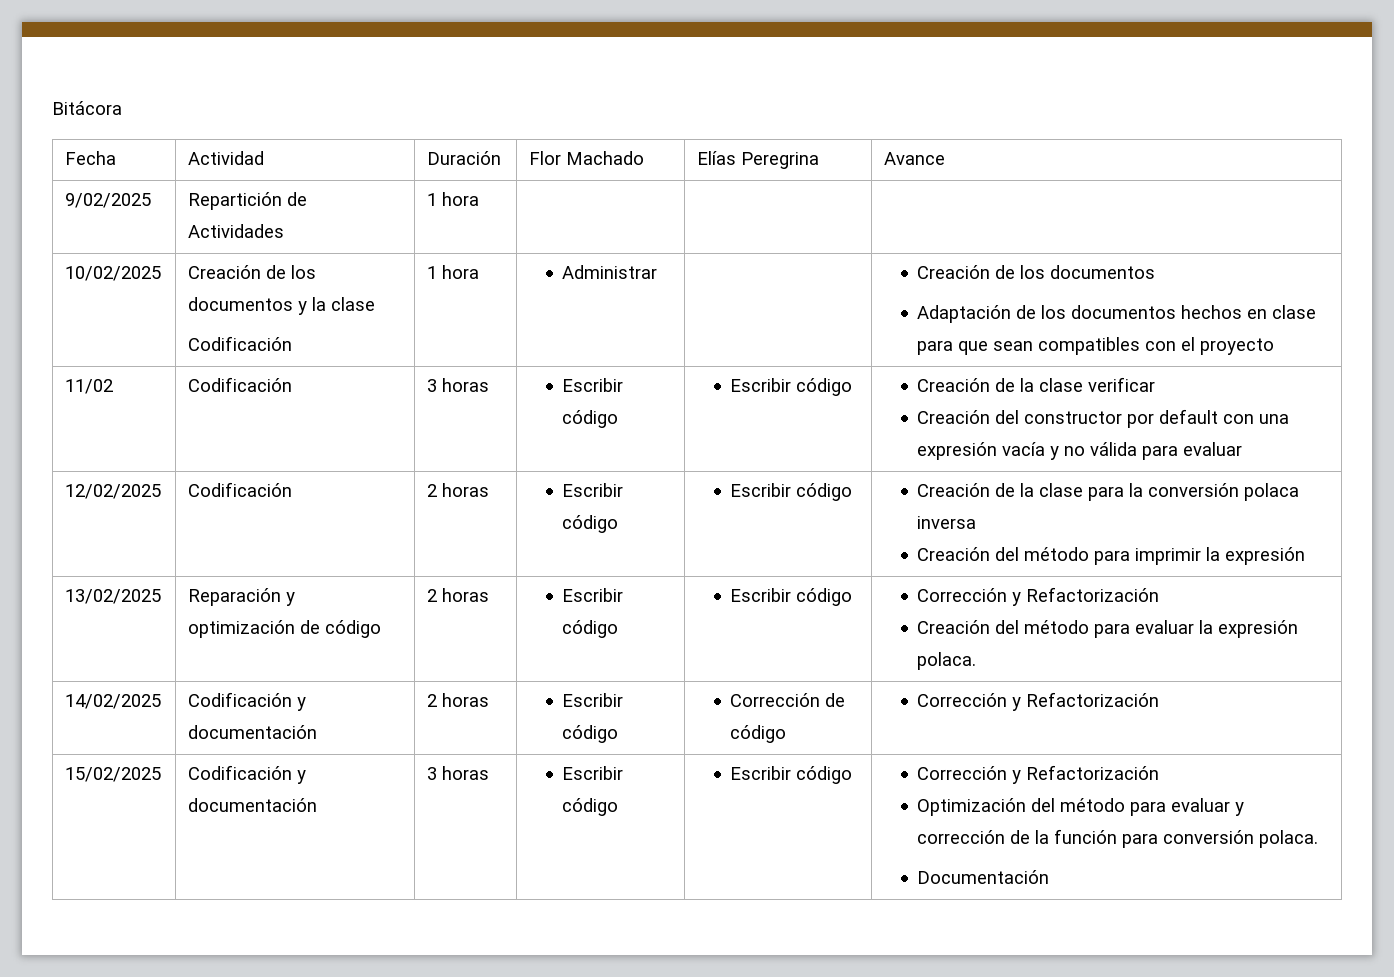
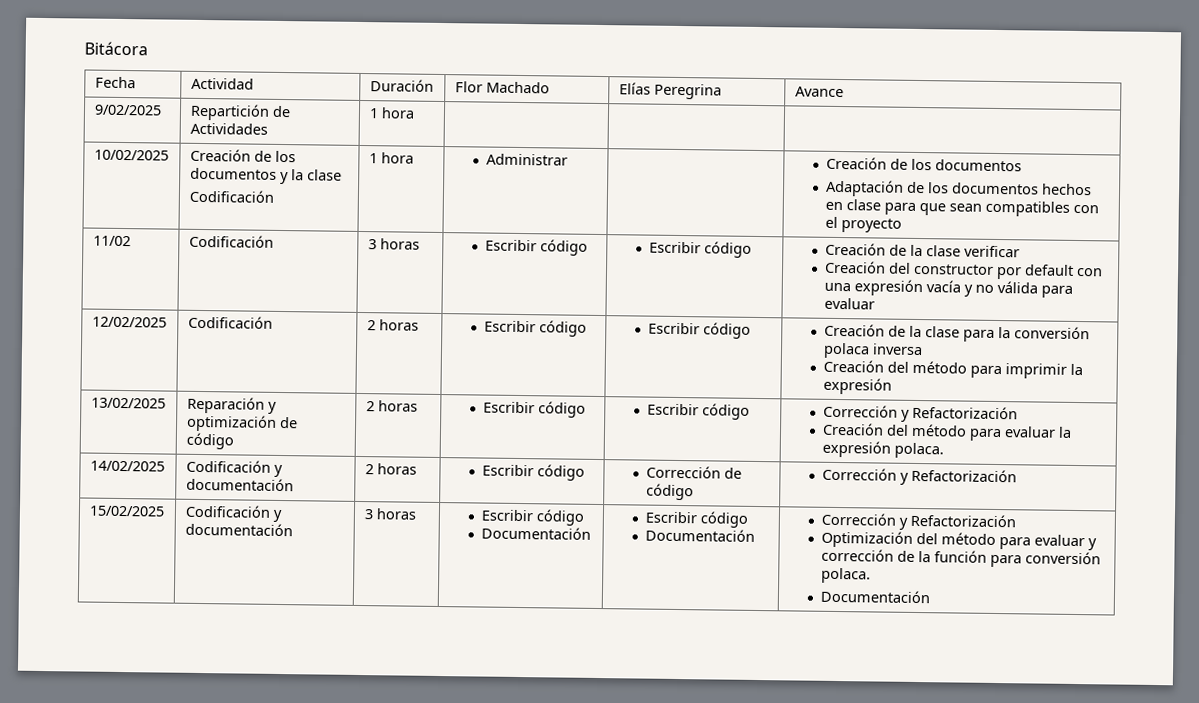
[730,766,853,784] | Escribir código -> [481,526,592,540] [645,511,749,528] [645,528,756,542] // Documentación | Escribir código // Documentación

